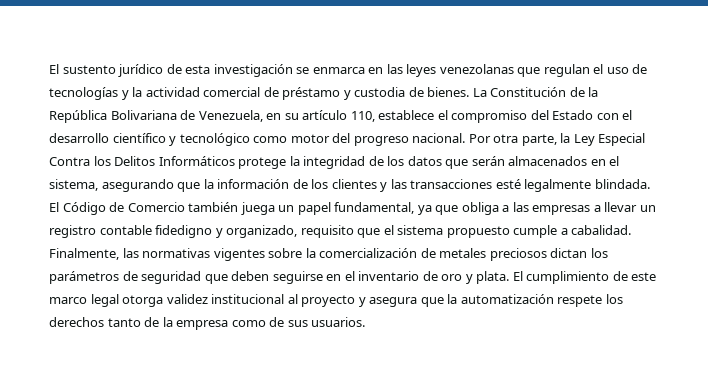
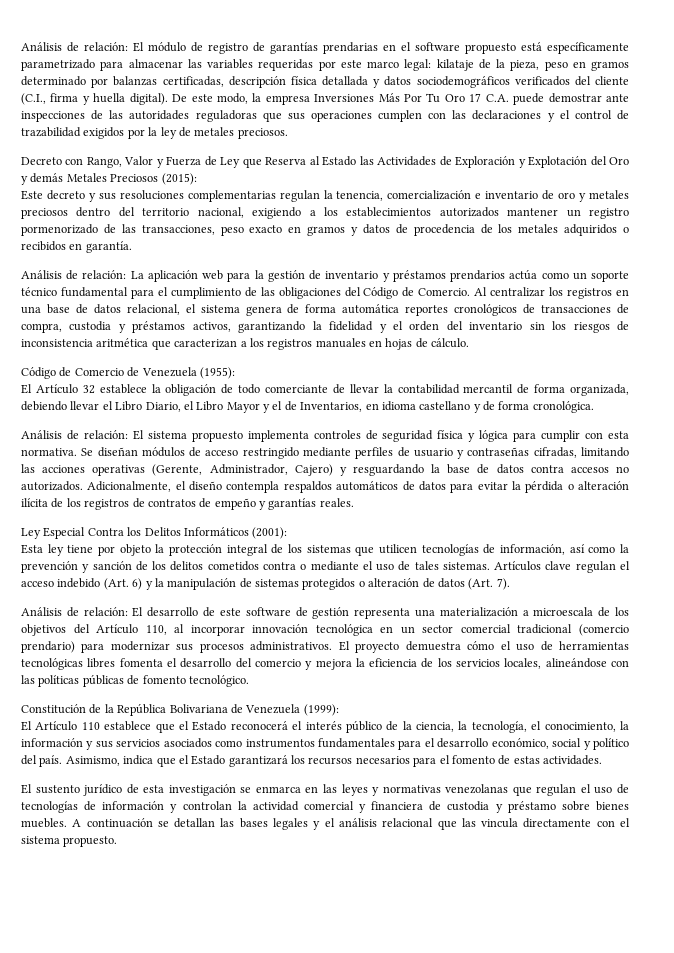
(49, 69) none -> [21,42,629,54] [21,59,629,71] [21,76,629,88] [21,93,630,105] [21,110,629,122] [21,127,288,139] [21,156,629,168] [21,173,197,185] [21,190,629,202] [21,207,629,219] [21,224,629,236] [21,241,132,253] [21,269,630,282] [21,287,629,299] [21,304,629,316] [21,321,629,333] [21,338,470,350] [21,367,235,379] [21,384,629,396] [21,401,594,413] [21,430,629,442] [21,447,629,459] [21,464,630,476] [21,481,629,493] [21,498,354,510] [21,527,288,539] [21,544,629,556] [21,561,630,573] [21,578,510,590] [21,607,629,619] [21,624,630,636] [21,641,629,653] [21,658,629,670] [21,674,249,687] [21,703,339,716] [21,720,630,733] [21,738,630,750] [21,755,602,767] Análisis de relación: El módulo de registro de garantías prendarias en el software propuesto está específicamente parametrizado para almacenar las variables requeridas por este marco legal: kilataje de la pieza, peso en gramos determinado por balanzas certificadas, descripción física detallada y datos sociodemográficos verificados del cliente (C.I., firma y huella digital). De este modo, la empresa Inversiones Más Por Tu Oro 17 C.A. puede demostrar ante inspecciones de las autoridades reguladoras que sus operaciones cumplen con las declaraciones y el control de trazabilidad exigidos por la ley de metales preciosos. // Decreto con Rango, Valor y Fuerza de Ley que Reserva al Estado las Actividades de Exploración y Explotación del Oro y demás Metales Preciosos (2015): // Este decreto y sus resoluciones complementarias regulan la tenencia, comercialización e inventario de oro y metales preciosos dentro del territorio nacional, exigiendo a los establecimientos autorizados mantener un registro pormenorizado de las transacciones, peso exacto en gramos y datos de procedencia de los metales adquiridos o recibidos en garantía. // Análisis de relación: La aplicación web para la gestión de inventario y préstamos prendarios actúa como un soporte técnico fundamental para el cumplimiento de las obligaciones del Código de Comercio. Al centralizar los registros en una base de datos relacional, el sistema genera de forma automática reportes cronológicos de transacciones de compra, custodia y préstamos activos, garantizando la fidelidad y el orden del inventario sin los riesgos de inconsistencia aritmética que caracterizan a los registros manuales en hojas de cálculo. // Código de Comercio de Venezuela (1955): // El Artículo 32 establece la obligación de todo comerciante de llevar la contabilidad mercantil de forma organizada, debiendo llevar el Libro Diario, el Libro Mayor y el de Inventarios, en idioma castellano y de forma cronológica. // Análisis de relación: El sistema propuesto implementa controles de seguridad física y lógica para cumplir con esta normativa. Se diseñan módulos de acceso restringido mediante perfiles de usuario y contraseñas cifradas, limitando las acciones operativas (Gerente, Administrador, Cajero) y resguardando la base de datos contra accesos no autorizados. Adicionalmente, el diseño contempla respaldos automáticos de datos para evitar la pérdida o alteración ilícita de los registros de contratos de empeño y garantías reales. // Ley Especial Contra los Delitos Informáticos (2001): // Esta ley tiene por objeto la protección integral de los sistemas que utilicen tecnologías de información, así como la prevención y sanción de los delitos cometidos contra o mediante el uso de tales sistemas. Artículos clave regulan el acceso indebido (Art. 6) y la manipulación de sistemas protegidos o alteración de datos (Art. 7). // Análisis de relación: El desarrollo de este software de gestión representa una materialización a microescala de los objetivos del Artículo 110, al incorporar innovación tecnológica en un sector comercial tradicional (comercio prendario) para modernizar sus procesos administrativos. El proyecto demuestra cómo el uso de herramientas tecnológicas libres fomenta el desarrollo del comercio y mejora la eficiencia de los servicios locales, alineándose con las políticas públicas de fomento tecnológico. // Constitución de la República Bolivariana de Venezuela (1999): // El Artículo 110 establece que el Estado reconocerá el interés público de la ciencia, la tecnología, el conocimiento, la información y sus servicios asociados como instrumentos fundamentales para el desarrollo económico, social y político del país. Asimismo, indica que el Estado garantizará los recursos necesarios para el fomento de estas actividades. //
(437, 70) none -> [372,785,441,796] y normativas
[121,87,599,100] [49,110,633,123] [49,133,646,146] [49,156,620,169] [49,179,650,192] [49,202,656,215] [49,225,632,238] [49,248,608,261] [49,271,657,284] [49,294,623,307] [49,317,366,330] y la actividad comercial de préstamo y custodia de bienes. La Constitución de la República Bolivariana de Venezuela, en su artículo 110, establece el compromiso del Estado con el desarrollo científico y tecnológico como motor del progreso nacional. Por otra parte, la Ley Especial Contra los Delitos Informáticos protege la integridad de los datos que serán almacenados en el sistema, asegurando que la información de los clientes y las transacciones esté legalmente blindada. El Código de Comercio también juega un papel fundamental, ya que obliga a las empresas a llevar un registro contable fidedigno y organizado, requisito que el sistema propuesto cumple a cabalidad. Finalmente, las normativas vigentes sobre la comercialización de metales preciosos dictan los parámetros de seguridad que deben seguirse en el inventario de oro y plata. El cumplimiento de este marco legal otorga validez institucional al proyecto y asegura que la automatización respete los derechos tanto de la empresa como de sus usuarios. -> [84,801,629,813] [21,818,630,830] [21,836,118,847] de información y controlan la actividad comercial y financiera de custodia y préstamo sobre bienes muebles. A continuación se detallan las bases legales y el análisis relacional que las vincula directamente con el sistema propuesto.

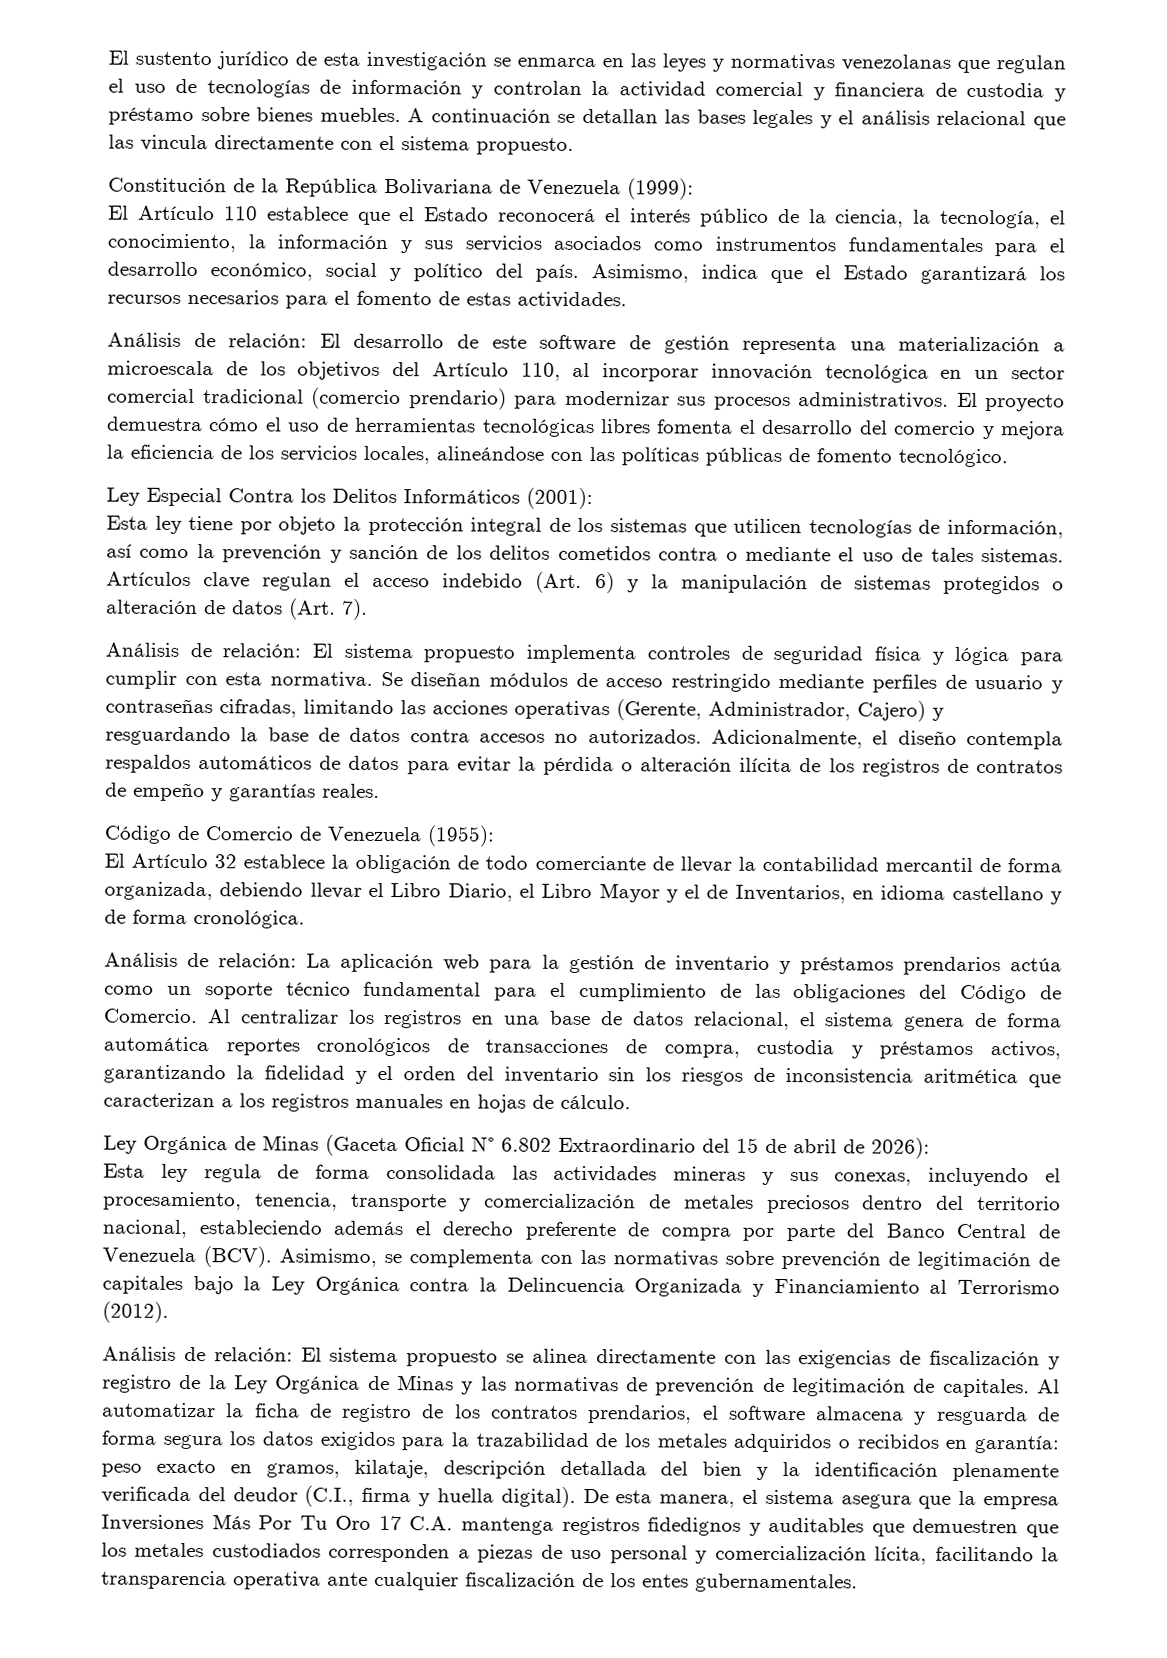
[21,42,629,54] [21,59,629,71] [21,76,629,88] [21,93,630,105] [21,110,629,122] [21,127,288,139] [21,156,629,168] [21,173,197,185] [21,190,629,202] [21,207,629,219] [21,224,629,236] [21,241,132,253] Análisis de relación: El módulo de registro de garantías prendarias en el software propuesto está específicamente parametrizado para almacenar las variables requeridas por este marco legal: kilataje de la pieza, peso en gramos determinado por balanzas certificadas, descripción física detallada y datos sociodemográficos verificados del cliente (C.I., firma y huella digital). De este modo, la empresa Inversiones Más Por Tu Oro 17 C.A. puede demostrar ante inspecciones de las autoridades reguladoras que sus operaciones cumplen con las declaraciones y el control de trazabilidad exigidos por la ley de metales preciosos. // Decreto con Rango, Valor y Fuerza de Ley que Reserva al Estado las Actividades de Exploración y Explotación del Oro y demás Metales Preciosos (2015): // Este decreto y sus resoluciones complementarias regulan la tenencia, comercialización e inventario de oro y metales preciosos dentro del territorio nacional, exigiendo a los establecimientos autorizados mantener un registro pormenorizado de las transacciones, peso exacto en gramos y datos de procedencia de los metales adquiridos o recibidos en garantía. -> [108,50,1066,74] [108,78,1066,102] [108,107,1066,130] [108,134,574,155] [108,177,694,200] [108,205,1066,229] [107,233,1066,257] [107,261,1065,285] [107,289,627,309] [107,332,1066,355] [107,360,1065,383] [107,387,1065,412] [107,416,1065,440] [106,444,1008,468] [106,487,593,510] [106,515,1064,539] [106,543,1064,563] [106,571,1064,595] [106,598,368,620] [105,642,1064,666] [105,670,1063,694] [105,698,944,722] [105,726,1063,750] [105,754,1063,777] [105,782,380,802] [104,825,495,847] [104,853,1063,874] [104,881,1062,905] [104,909,305,929] El sustento jurídico de esta investigación se enmarca en las leyes y normativas venezolanas que regulan el uso de tecnologías de información y controlan la actividad comercial y financiera de custodia y préstamo sobre bienes muebles. A continuación se detallan las bases legales y el análisis relacional que las vincula directamente con el sistema propuesto. // Constitución de la República Bolivariana de Venezuela (1999): // El Artículo 110 establece que el Estado reconocerá el interés público de la ciencia, la tecnología, el conocimiento, la información y sus servicios asociados como instrumentos fundamentales para el desarrollo económico, social y político del país. Asimismo, indica que el Estado garantizará los recursos necesarios para el fomento de estas actividades. // Análisis de relación: El desarrollo de este software de gestión representa una materialización a microescala de los objetivos del Artículo 110, al incorporar innovación tecnológica en un sector comercial tradicional (comercio prendario) para modernizar sus procesos administrativos. El proyecto demuestra cómo el uso de herramientas tecnológicas libres fomenta el desarrollo del comercio y mejora la eficiencia de los servicios locales, alineándose con las políticas públicas de fomento tecnológico. // Ley Especial Contra los Delitos Informáticos (2001): // Esta ley tiene por objeto la protección integral de los sistemas que utilicen tecnologías de información, así como la prevención y sanción de los delitos cometidos contra o mediante el uso de tales sistemas. Artículos clave regulan el acceso indebido (Art. 6) y la manipulación de sistemas protegidos o alteración de datos (Art. 7). // Análisis de relación: El sistema propuesto implementa controles de seguridad física y lógica para cumplir con esta normativa. Se diseñan módulos de acceso restringido mediante perfiles de usuario y contraseñas cifradas, limitando las acciones operativas (Gerente, Administrador, Cajero) y resguardando la base de datos contra accesos no autorizados. Adicionalmente, el diseño contempla respaldos automáticos de datos para evitar la pérdida o alteración ilícita de los registros de contratos de empeño y garantías reales. // Código de Comercio de Venezuela (1955): // El Artículo 32 establece la obligación de todo comerciante de llevar la contabilidad mercantil de forma organizada, debiendo llevar el Libro Diario, el Libro Mayor y el de Inventarios, en idioma castellano y de forma cronológica.
[21,367,235,379] [21,384,629,396] [21,401,594,413] [21,430,629,442] [21,447,629,459] [21,464,630,476] [21,481,629,493] [21,498,354,510] [21,527,288,539] [21,544,629,556] [21,561,630,573] [21,578,510,590] [21,607,629,619] [21,624,630,636] [21,641,629,653] [21,658,629,670] [21,674,249,687] [21,703,339,716] [21,720,630,733] [21,738,630,750] [21,755,602,767] [21,784,629,796] [21,801,629,813] [21,818,630,830] [21,836,118,847] Código de Comercio de Venezuela (1955): // El Artículo 32 establece la obligación de todo comerciante de llevar la contabilidad mercantil de forma organizada, debiendo llevar el Libro Diario, el Libro Mayor y el de Inventarios, en idioma castellano y de forma cronológica. // Análisis de relación: El sistema propuesto implementa controles de seguridad física y lógica para cumplir con esta normativa. Se diseñan módulos de acceso restringido mediante perfiles de usuario y contraseñas cifradas, limitando las acciones operativas (Gerente, Administrador, Cajero) y resguardando la base de datos contra accesos no autorizados. Adicionalmente, el diseño contempla respaldos automáticos de datos para evitar la pérdida o alteración ilícita de los registros de contratos de empeño y garantías reales. // Ley Especial Contra los Delitos Informáticos (2001): // Esta ley tiene por objeto la protección integral de los sistemas que utilicen tecnologías de información, así como la prevención y sanción de los delitos cometidos contra o mediante el uso de tales sistemas. Artículos clave regulan el acceso indebido (Art. 6) y la manipulación de sistemas protegidos o alteración de datos (Art. 7). // Análisis de relación: El desarrollo de este software de gestión representa una materialización a microescala de los objetivos del Artículo 110, al incorporar innovación tecnológica en un sector comercial tradicional (comercio prendario) para modernizar sus procesos administrativos. El proyecto demuestra cómo el uso de herramientas tecnológicas libres fomenta el desarrollo del comercio y mejora la eficiencia de los servicios locales, alineándose con las políticas públicas de fomento tecnológico. // Constitución de la República Bolivariana de Venezuela (1999): // El Artículo 110 establece que el Estado reconocerá el interés público de la ciencia, la tecnología, el conocimiento, la información y sus servicios asociados como instrumentos fundamentales para el desarrollo económico, social y político del país. Asimismo, indica que el Estado garantizará los recursos necesarios para el fomento de estas actividades. // El sustento jurídico de esta investigación se enmarca en las leyes y normativas venezolanas que regulan el uso de tecnologías de información y controlan la actividad comercial y financiera de custodia y préstamo sobre bienes muebles. A continuación se detallan las bases legales y el análisis relacional que las vincula directamente con el sistema propuesto. -> [103,1134,930,1159] [103,1163,1061,1187] [103,1191,1061,1214] [102,1219,1061,1242] [102,1246,1060,1271] [102,1275,1060,1297] [102,1301,169,1323] [102,1346,1060,1370] [102,1374,1060,1398] [102,1402,1061,1426] [101,1430,1059,1454] [101,1459,1059,1482] [101,1485,1059,1510] [101,1514,1059,1538] [101,1542,1059,1565] [101,1570,858,1593] Ley Orgánica de Minas (Gaceta Oficial N° 6.802 Extraordinario del 15 de abril de 2026): // Esta ley regula de forma consolidada las actividades mineras y sus conexas, incluyendo el procesamiento, tenencia, transporte y comercialización de metales preciosos dentro del territorio nacional, estableciendo además el derecho preferente de compra por parte del Banco Central de Venezuela (BCV). Asimismo, se complementa con las normativas sobre prevención de legitimación de capitales bajo la Ley Orgánica contra la Delincuencia Organizada y Financiamiento al Terrorismo (2012). // Análisis de relación: El sistema propuesto se alinea directamente con las exigencias de fiscalización y registro de la Ley Orgánica de Minas y las normativas de prevención de legitimación de capitales. Al automatizar la ficha de registro de los contratos prendarios, el software almacena y resguarda de forma segura los datos exigidos para la trazabilidad de los metales adquiridos o recibidos en garantía: peso exacto en gramos, kilataje, descripción detallada del bien y la identificación plenamente verificada del deudor (C.I., firma y huella digital). De esta manera, el sistema asegura que la empresa Inversiones Más Por Tu Oro 17 C.A. mantenga registros fidedignos y auditables que demuestren que los metales custodiados corresponden a piezas de uso personal y comercialización lícita, facilitando la transparencia operativa ante cualquier fiscalización de los entes gubernamentales.

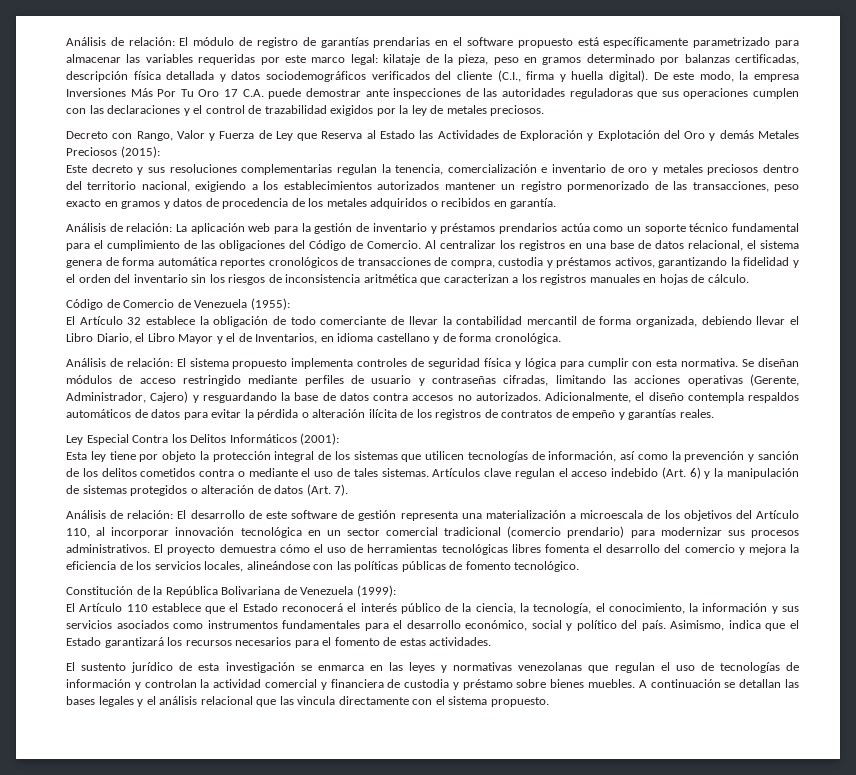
[108,50,1066,74] [108,78,1066,102] [108,107,1066,130] [108,134,574,155] [108,177,694,200] [108,205,1066,229] [107,233,1066,257] [107,261,1065,285] [107,289,627,309] [107,332,1066,355] [107,360,1065,383] [107,387,1065,412] [107,416,1065,440] [106,444,1008,468] [106,487,593,510] [106,515,1064,539] [106,543,1064,563] [106,571,1064,595] [106,598,368,620] [105,642,1064,666] [105,670,1063,694] [105,698,944,722] [105,726,1063,750] [105,754,1063,777] [105,782,380,802] [104,825,495,847] [104,853,1063,874] [104,881,1062,905] [104,909,305,929] El sustento jurídico de esta investigación se enmarca en las leyes y normativas venezolanas que regulan el uso de tecnologías de información y controlan la actividad comercial y financiera de custodia y préstamo sobre bienes muebles. A continuación se detallan las bases legales y el análisis relacional que las vincula directamente con el sistema propuesto. // Constitución de la República Bolivariana de Venezuela (1999): // El Artículo 110 establece que el Estado reconocerá el interés público de la ciencia, la tecnología, el conocimiento, la información y sus servicios asociados como instrumentos fundamentales para el desarrollo económico, social y político del país. Asimismo, indica que el Estado garantizará los recursos necesarios para el fomento de estas actividades. // Análisis de relación: El desarrollo de este software de gestión representa una materialización a microescala de los objetivos del Artículo 110, al incorporar innovación tecnológica en un sector comercial tradicional (comercio prendario) para modernizar sus procesos administrativos. El proyecto demuestra cómo el uso de herramientas tecnológicas libres fomenta el desarrollo del comercio y mejora la eficiencia de los servicios locales, alineándose con las políticas públicas de fomento tecnológico. // Ley Especial Contra los Delitos Informáticos (2001): // Esta ley tiene por objeto la protección integral de los sistemas que utilicen tecnologías de información, así como la prevención y sanción de los delitos cometidos contra o mediante el uso de tales sistemas. Artículos clave regulan el acceso indebido (Art. 6) y la manipulación de sistemas protegidos o alteración de datos (Art. 7). // Análisis de relación: El sistema propuesto implementa controles de seguridad física y lógica para cumplir con esta normativa. Se diseñan módulos de acceso restringido mediante perfiles de usuario y contraseñas cifradas, limitando las acciones operativas (Gerente, Administrador, Cajero) y resguardando la base de datos contra accesos no autorizados. Adicionalmente, el diseño contempla respaldos automáticos de datos para evitar la pérdida o alteración ilícita de los registros de contratos de empeño y garantías reales. // Código de Comercio de Venezuela (1955): // El Artículo 32 establece la obligación de todo comerciante de llevar la contabilidad mercantil de forma organizada, debiendo llevar el Libro Diario, el Libro Mayor y el de Inventarios, en idioma castellano y de forma cronológica. -> [66,37,800,48] [66,54,800,65] [66,70,799,82] [66,88,799,99] [66,105,545,116] [66,130,799,141] [66,146,160,158] [66,164,799,175] [66,181,800,192] [66,198,557,209] Análisis de relación: El módulo de registro de garantías prendarias en el software propuesto está específicamente parametrizado para almacenar las variables requeridas por este marco legal: kilataje de la pieza, peso en gramos determinado por balanzas certificadas, descripción física detallada y datos sociodemográficos verificados del cliente (C.I., firma y huella digital). De este modo, la empresa Inversiones Más Por Tu Oro 17 C.A. puede demostrar ante inspecciones de las autoridades reguladoras que sus operaciones cumplen con las declaraciones y el control de trazabilidad exigidos por la ley de metales preciosos. // Decreto con Rango, Valor y Fuerza de Ley que Reserva al Estado las Actividades de Exploración y Explotación del Oro y demás Metales Preciosos (2015): // Este decreto y sus resoluciones complementarias regulan la tenencia, comercialización e inventario de oro y metales preciosos dentro del territorio nacional, exigiendo a los establecimientos autorizados mantener un registro pormenorizado de las transacciones, peso exacto en gramos y datos de procedencia de los metales adquiridos o recibidos en garantía.
[103,1134,930,1159] [103,1163,1061,1187] [103,1191,1061,1214] [102,1219,1061,1242] [102,1246,1060,1271] [102,1275,1060,1297] [102,1301,169,1323] [102,1346,1060,1370] [102,1374,1060,1398] [102,1402,1061,1426] [101,1430,1059,1454] [101,1459,1059,1482] [101,1485,1059,1510] [101,1514,1059,1538] [101,1542,1059,1565] [101,1570,858,1593] Ley Orgánica de Minas (Gaceta Oficial N° 6.802 Extraordinario del 15 de abril de 2026): // Esta ley regula de forma consolidada las actividades mineras y sus conexas, incluyendo el procesamiento, tenencia, transporte y comercialización de metales preciosos dentro del territorio nacional, estableciendo además el derecho preferente de compra por parte del Banco Central de Venezuela (BCV). Asimismo, se complementa con las normativas sobre prevención de legitimación de capitales bajo la Ley Orgánica contra la Delincuencia Organizada y Financiamiento al Terrorismo (2012). // Análisis de relación: El sistema propuesto se alinea directamente con las exigencias de fiscalización y registro de la Ley Orgánica de Minas y las normativas de prevención de legitimación de capitales. Al automatizar la ficha de registro de los contratos prendarios, el software almacena y resguarda de forma segura los datos exigidos para la trazabilidad de los metales adquiridos o recibidos en garantía: peso exacto en gramos, kilataje, descripción detallada del bien y la identificación plenamente verificada del deudor (C.I., firma y huella digital). De esta manera, el sistema asegura que la empresa Inversiones Más Por Tu Oro 17 C.A. mantenga registros fidedignos y auditables que demuestren que los metales custodiados corresponden a piezas de uso personal y comercialización lícita, facilitando la transparencia operativa ante cualquier fiscalización de los entes gubernamentales. -> [66,298,290,310] [66,316,800,327] [66,333,561,344] [66,358,800,369] [66,374,800,386] [66,391,799,403] [66,409,714,420] [66,433,340,445] [66,451,800,462] [66,467,799,479] [66,484,349,496] [66,510,799,521] [66,526,799,538] [66,544,799,555] [66,561,580,572] [66,585,396,597] [66,603,800,614] [66,620,799,631] [66,637,492,648] [66,662,800,673] [66,679,799,690] [66,696,549,707] Código de Comercio de Venezuela (1955): // El Artículo 32 establece la obligación de todo comerciante de llevar la contabilidad mercantil de forma organizada, debiendo llevar el Libro Diario, el Libro Mayor y el de Inventarios, en idioma castellano y de forma cronológica. // Análisis de relación: El sistema propuesto implementa controles de seguridad física y lógica para cumplir con esta normativa. Se diseñan módulos de acceso restringido mediante perfiles de usuario y contraseñas cifradas, limitando las acciones operativas (Gerente, Administrador, Cajero) y resguardando la base de datos contra accesos no autorizados. Adicionalmente, el diseño contempla respaldos automáticos de datos para evitar la pérdida o alteración ilícita de los registros de contratos de empeño y garantías reales. // Ley Especial Contra los Delitos Informáticos (2001): // Esta ley tiene por objeto la protección integral de los sistemas que utilicen tecnologías de información, así como la prevención y sanción de los delitos cometidos contra o mediante el uso de tales sistemas. Artículos clave regulan el acceso indebido (Art. 6) y la manipulación de sistemas protegidos o alteración de datos (Art. 7). // Análisis de relación: El desarrollo de este software de gestión representa una materialización a microescala de los objetivos del Artículo 110, al incorporar innovación tecnológica en un sector comercial tradicional (comercio prendario) para modernizar sus procesos administrativos. El proyecto demuestra cómo el uso de herramientas tecnológicas libres fomenta el desarrollo del comercio y mejora la eficiencia de los servicios locales, alineándose con las políticas públicas de fomento tecnológico. // Constitución de la República Bolivariana de Venezuela (1999): // El Artículo 110 establece que el Estado reconocerá el interés público de la ciencia, la tecnología, el conocimiento, la información y sus servicios asociados como instrumentos fundamentales para el desarrollo económico, social y político del país. Asimismo, indica que el Estado garantizará los recursos necesarios para el fomento de estas actividades. // El sustento jurídico de esta investigación se enmarca en las leyes y normativas venezolanas que regulan el uso de tecnologías de información y controlan la actividad comercial y financiera de custodia y préstamo sobre bienes muebles. A continuación se detallan las bases legales y el análisis relacional que las vincula directamente con el sistema propuesto.

